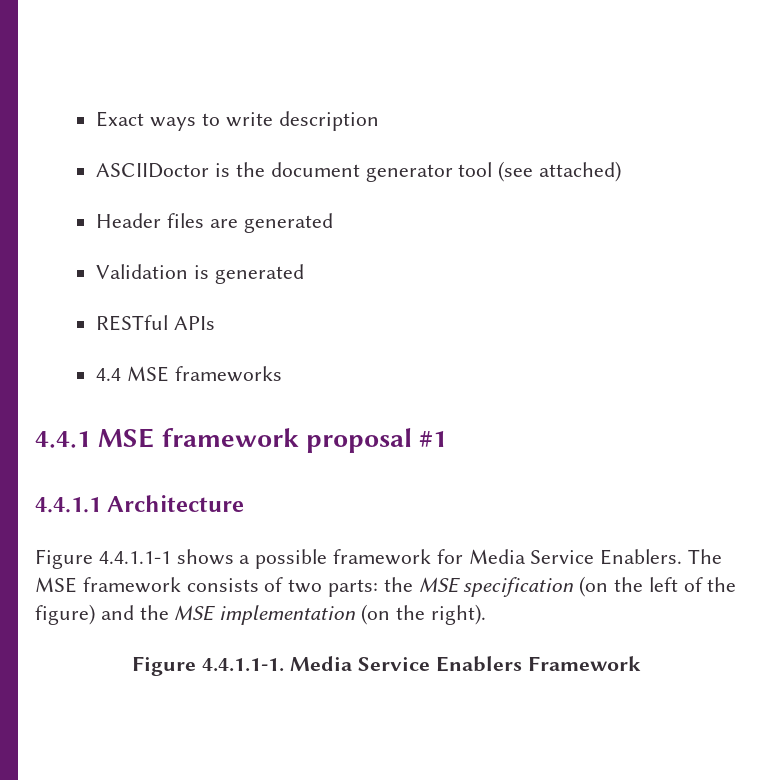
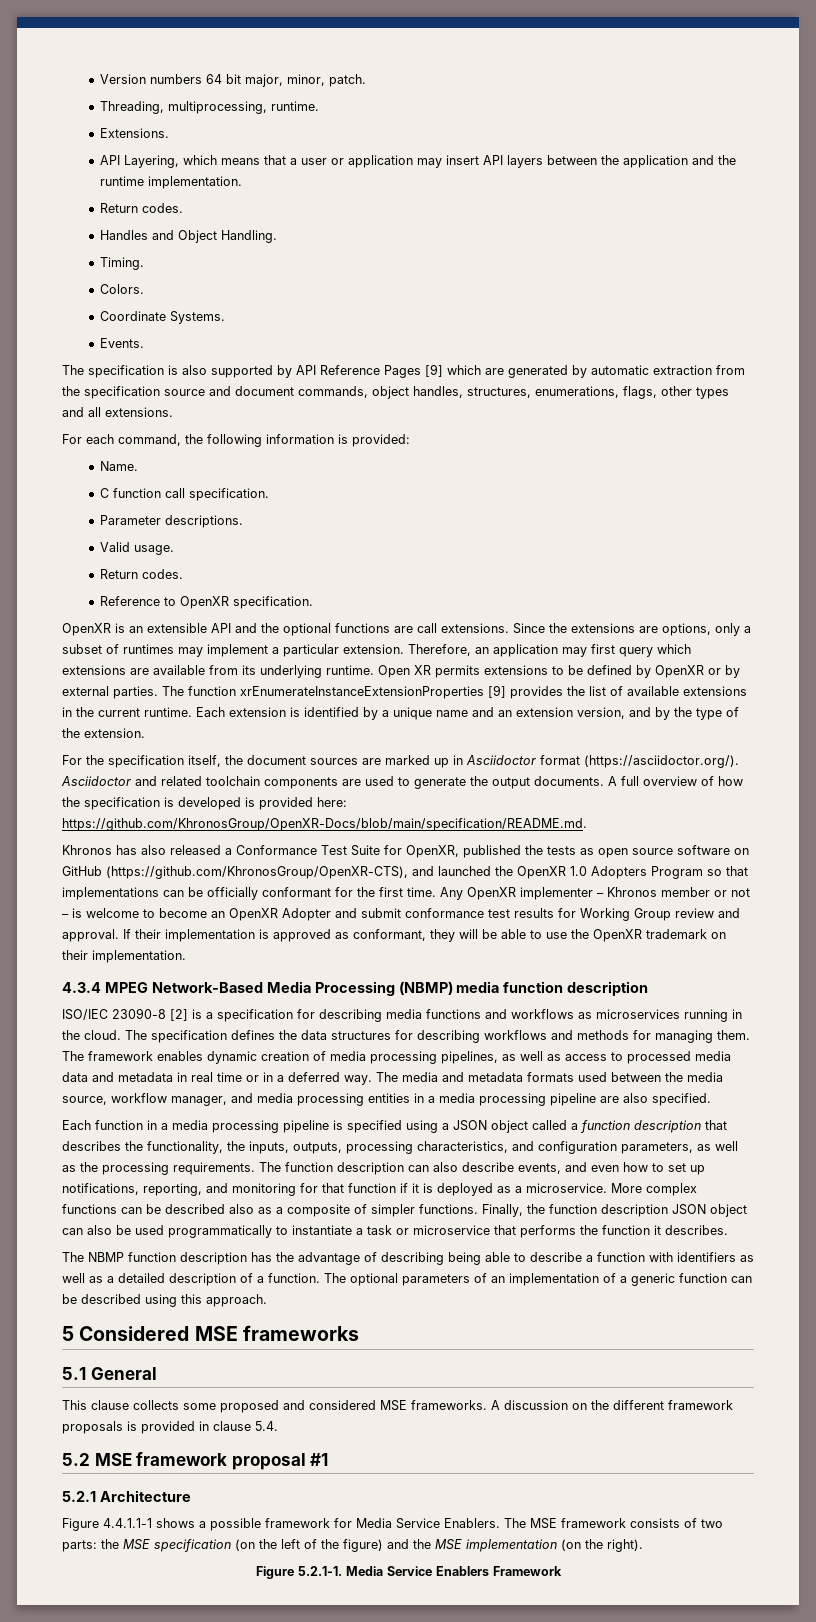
[96,111,379,131] [96,161,621,182] [96,213,333,233] [96,264,304,284] [96,315,216,331] [96,366,282,382] [35,431,91,448] Exact ways to write description // ASCIIDoctor is the document generator tool (see attached) // Header files are generated // Validation is generated // RESTful APIs // 4.4 MSE frameworks // 4.4.1 -> [100,74,367,87] [100,101,320,114] [100,128,170,138] [100,155,737,168] [100,176,243,189] [100,203,184,213] [100,230,278,243] [100,257,145,270] [100,284,145,294] [100,311,226,324] [100,338,145,348] [62,364,745,378] [62,386,729,399] [62,407,173,417] [62,434,410,447] [100,461,139,471] [100,488,270,501] [100,515,244,528] [100,542,175,555] [100,569,184,579] [100,596,314,609] [62,623,751,636] [62,644,691,657] [62,665,740,678] [62,685,747,699] [62,707,739,720] [62,728,145,738] [62,755,739,768] [61,776,743,789] [62,797,347,810] [62,818,587,831] [62,845,749,858] [62,866,748,879] [62,887,750,900] [62,908,740,921] [62,929,726,942] [62,950,186,963] [62,981,649,996] [62,1008,742,1022] [62,1030,750,1043] [62,1051,731,1064] [62,1072,723,1085] [62,1093,711,1106] [62,1120,727,1133] [62,1141,738,1154] [62,1162,705,1175] [62,1183,697,1196] [62,1204,747,1217] [62,1225,728,1238] [62,1252,754,1265] [62,1273,752,1286] [62,1294,267,1307] [62,1325,359,1341] [62,1367,157,1380] [62,1400,733,1413] [62,1421,278,1434] [62,1453,90,1466] Version numbers 64 bit major, minor, patch. // Threading, multiprocessing, runtime. // Extensions. // API Layering, which means that a user or application may insert API layers between the application and the runtime implementation. // Return codes. // Handles and Object Handling. // Timing. // Colors. // Coordinate Systems. // Events. // The specification is also supported by API Reference Pages [9] which are generated by automatic extraction from the specification source and document commands, object handles, structures, enumerations, flags, other types and all extensions. // For each command, the following information is provided: // Name. // C function call specification. // Parameter descriptions. // Valid usage. // Return codes. // Reference to OpenXR specification. // OpenXR is an extensible API and the optional functions are call extensions. Since the extensions are options, only a subset of runtimes may implement a particular extension. Therefore, an application may first query which extensions are available from its underlying runtime. Open XR permits extensions to be defined by OpenXR or by external parties. The function xrEnumerateInstanceExtensionProperties [9] provides the list of available extensions in the current runtime. Each extension is identified by a unique name and an extension version, and by the type of the extension. // For the specification itself, the document sources are marked up in Asciidoctor format (https://asciidoctor.org/). Asciidoctor and related toolchain components are used to generate the output documents. A full overview of how the specification is developed is provided here: https://github.com/KhronosGroup/OpenXR-Docs/blob/main/specification/README.md. // Khronos has also released a Conformance Test Suite for OpenXR, published the tests as open source software on GitHub (https://github.com/KhronosGroup/OpenXR-CTS), and launched the OpenXR 1.0 Adopters Program so that implementations can be officially conformant for the first time. Any OpenXR implementer – Khronos member or not – is welcome to become an OpenXR Adopter and submit conformance test results for Working Group review and approval. If their implementation is approved as conformant, they will be able to use the OpenXR trademark on their implementation. // 4.3.4 MPEG Network-Based Media Processing (NBMP) media function description // ISO/IEC 23090-8 [2] is a specification for describing media functions and workflows as microservices running in the cloud. The specification defines the data structures for describing workflows and methods for managing them. The framework enables dynamic creation of media processing pipelines, as well as access to processed media data and metadata in real time or in a deferred way. The media and metadata formats used between the media source, workflow manager, and media processing entities in a media processing pipeline are also specified. // Each function in a media processing pipeline is specified using a JSON object called a function description that describes the functionality, the inputs, outputs, processing characteristics, and configuration parameters, as well as the processing requirements. The function description can also describe events, and even how to set up notifications, reporting, and monitoring for that function if it is deployed as a microservice. More complex functions can be described also as a composite of simpler functions. Finally, the function description JSON object can also be used programmatically to instantiate a task or microservice that performs the function it describes. // The NBMP function description has the advantage of describing being able to describe a function with identifiers as well as a detailed description of a function. The optional parameters of an implementation of a generic function can be described using this approach. // 5 Considered MSE frameworks // 5.1 General // This clause collects some proposed and considered MSE frameworks. A discussion on the different framework proposals is provided in clause 5.4. // 5.2
[35,497,101,513] 4.4.1.1 -> [62,1491,96,1502] 5.2.1
[202,658,285,672] 4.4.1.1-1. -> [297,1566,342,1576] 5.2.1-1.

